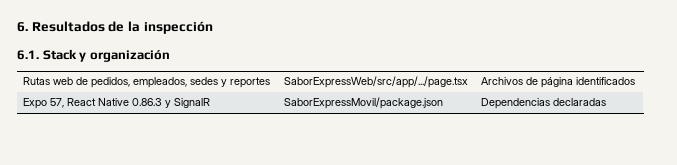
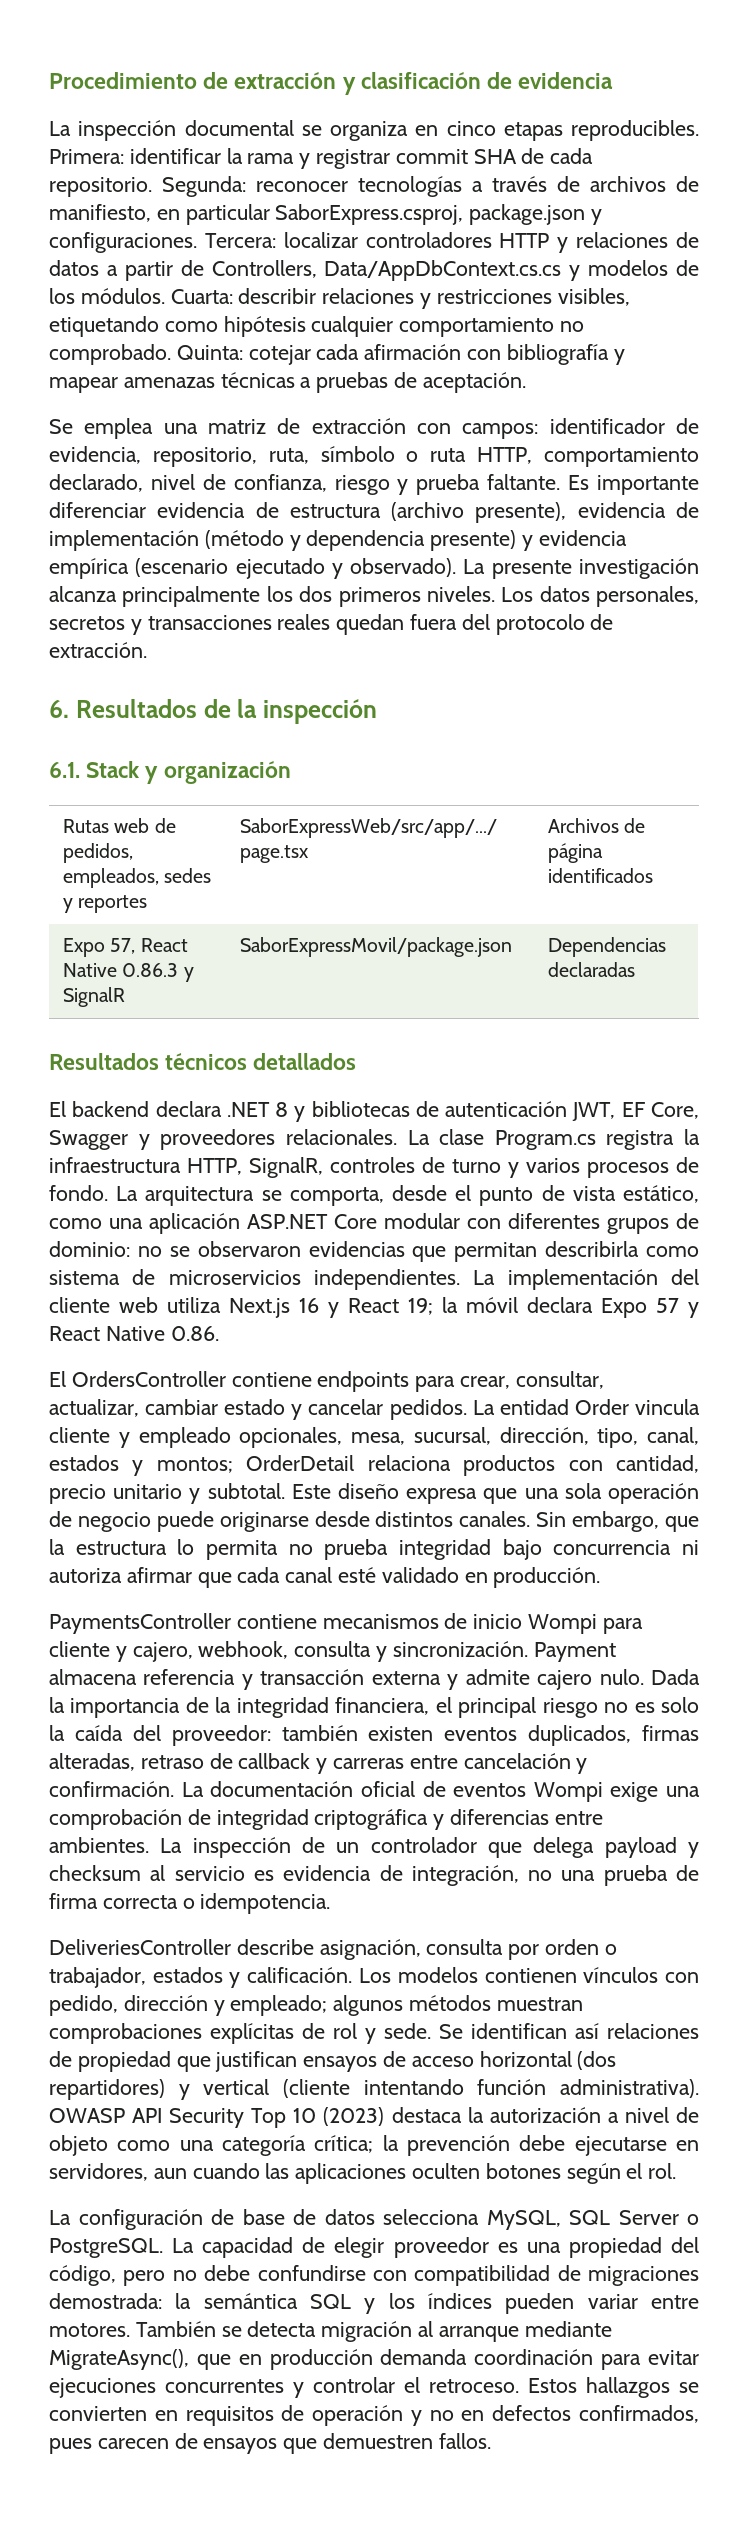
(17, 27) none -> [49,72,614,95] [49,120,699,141] [49,148,594,169] [49,176,699,197] [49,204,603,225] [49,232,699,253] [49,260,699,281] [49,288,630,309] [49,316,585,337] [49,344,625,365] [49,372,526,393] [49,418,699,439] [49,446,700,467] [49,474,700,495] [49,502,699,523] [49,530,627,551] [49,558,700,579] [49,586,699,607] [49,614,614,635] [49,642,147,658] Procedimiento de extracción y clasificación de evidencia // La inspección documental se organiza en cinco etapas reproducibles. Primera: identificar la rama y registrar commit SHA de cada repositorio. Segunda: reconocer tecnologías a través de archivos de manifiesto, en particular SaborExpress.csproj, package.json y configuraciones. Tercera: localizar controladores HTTP y relaciones de datos a partir de Controllers, Data/AppDbContext.cs.cs y modelos de los módulos. Cuarta: describir relaciones y restricciones visibles, etiquetando como hipótesis cualquier comportamiento no comprobado. Quinta: cotejar cada afirmación con bibliografía y mapear amenazas técnicas a pruebas de aceptación. // Se emplea una matriz de extracción con campos: identificador de evidencia, repositorio, ruta, símbolo o ruta HTTP, comportamiento declarado, nivel de confianza, riesgo y prueba faltante. Es importante diferenciar evidencia de estructura (archivo presente), evidencia de implementación (método y dependencia presente) y evidencia empírica (escenario ejecutado y observado). La presente investigación alcanza principalmente los dos primeros niveles. Los datos personales, secretos y transacciones reales quedan fuera del protocolo de extracción. //
(606, 102) none -> [49,1053,357,1070] [49,1101,700,1122] [49,1129,700,1150] [49,1157,699,1178] [49,1185,699,1206] [49,1213,699,1234] [49,1241,699,1262] [49,1269,699,1290] [49,1297,699,1318] [49,1326,219,1341] [49,1371,604,1392] [49,1399,700,1420] [49,1427,699,1448] [49,1455,699,1476] [49,1483,699,1504] [49,1511,700,1532] [49,1539,699,1560] [49,1567,601,1588] [49,1613,643,1634] [49,1641,616,1662] [49,1669,701,1690] [49,1697,699,1718] [49,1725,699,1746] [49,1753,588,1774] [49,1781,700,1802] [49,1809,603,1830] [49,1837,699,1858] [49,1865,699,1886] [49,1893,331,1914] [49,1939,617,1960] [49,1967,699,1988] [49,1995,583,2016] [49,2023,699,2044] [49,2051,617,2072] [49,2079,699,2100] [49,2107,699,2128] [49,2135,699,2156] [49,2163,677,2184] [49,2209,699,2230] [49,2237,699,2258] [49,2265,699,2286] [49,2293,699,2314] [49,2321,612,2342] [49,2349,699,2370] [49,2377,699,2398] [49,2405,699,2426] [49,2433,491,2454] // Resultados técnicos detallados // El backend declara .NET 8 y bibliotecas de autenticación JWT, EF Core, Swagger y proveedores relacionales. La clase Program.cs registra la infraestructura HTTP, SignalR, controles de turno y varios procesos de fondo. La arquitectura se comporta, desde el punto de vista estático, como una aplicación ASP.NET Core modular con diferentes grupos de dominio: no se observaron evidencias que permitan describirla como sistema de microservicios independientes. La implementación del cliente web utiliza Next.js 16 y React 19; la móvil declara Expo 57 y React Native 0.86. // El OrdersController contiene endpoints para crear, consultar, actualizar, cambiar estado y cancelar pedidos. La entidad Order vincula cliente y empleado opcionales, mesa, sucursal, dirección, tipo, canal, estados y montos; OrderDetail relaciona productos con cantidad, precio unitario y subtotal. Este diseño expresa que una sola operación de negocio puede originarse desde distintos canales. Sin embargo, que la estructura lo permita no prueba integridad bajo concurrencia ni autoriza afirmar que cada canal esté validado en producción. // PaymentsController contiene mecanismos de inicio Wompi para cliente y cajero, webhook, consulta y sincronización. Payment almacena referencia y transacción externa y admite cajero nulo. Dada la importancia de la integridad financiera, el principal riesgo no es solo la caída del proveedor: también existen eventos duplicados, firmas alteradas, retraso de callback y carreras entre cancelación y confirmación. La documentación oficial de eventos Wompi exige una comprobación de integridad criptográfica y diferencias entre ambientes. La inspección de un controlador que delega payload y checksum al servicio es evidencia de integración, no una prueba de firma correcta o idempotencia. // DeliveriesController describe asignación, consulta por orden o trabajador, estados y calificación. Los modelos contienen vínculos con pedido, dirección y empleado; algunos métodos muestran comprobaciones explícitas de rol y sede. Se identifican así relaciones de propiedad que justifican ensayos de acceso horizontal (dos repartidores) y vertical (cliente intentando función administrativa). OWASP API Security Top 10 (2023) destaca la autorización a nivel de objeto como una categoría crítica; la prevención debe ejecutarse en servidores, aun cuando las aplicaciones oculten botones según el rol. // La configuración de base de datos selecciona MySQL, SQL Server o PostgreSQL. La capacidad de elegir proveedor es una propiedad del código, pero no debe confundirse con compatibilidad de migraciones demostrada: la semántica SQL y los índices pueden variar entre motores. También se detecta migración al arranque mediante MigrateAsync(), que en producción demanda coordinación para evitar ejecuciones concurrentes y controlar el retroceso. Estos hallazgos se convierten en requisitos de operación y no en defectos confirmados, pues carecen de ensayos que demuestren fallos.

